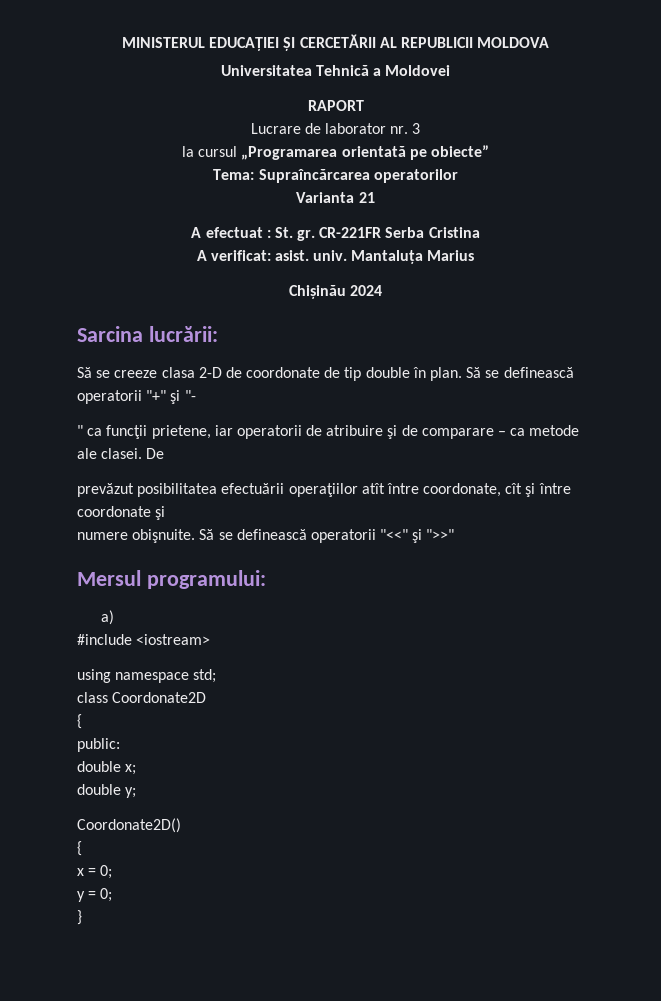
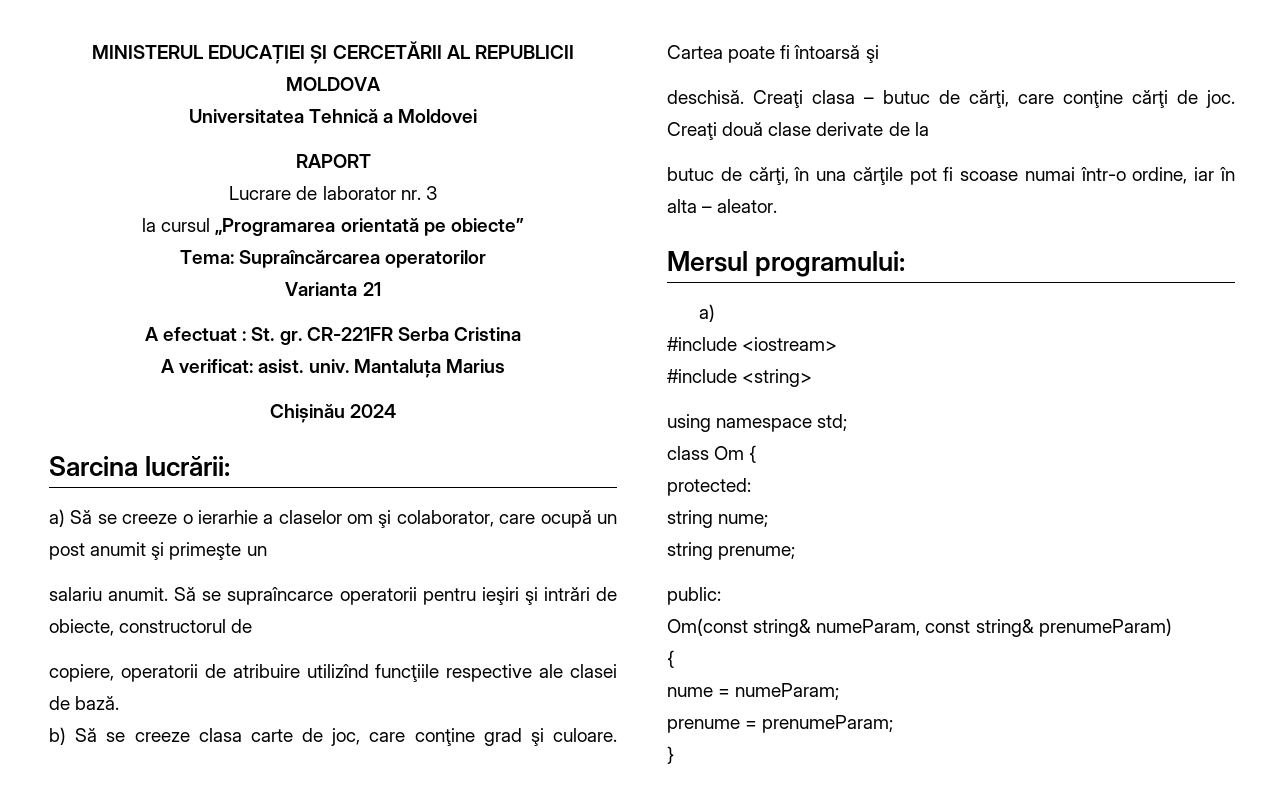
[77,367,574,381] [77,390,196,404] [77,425,580,439] [77,448,165,459] [77,483,571,497] [77,506,166,520] [77,529,455,543] Să se creeze clasa 2-D de coordonate de tip double în plan. Să se definească operatorii "+" şi "- // " ca funcţii prietene, iar operatorii de atribuire şi de comparare – ca metode ale clasei. De // prevăzut posibilitatea efectuării operaţiilor atît între coordonate, cît şi între coordonate şi // numere obişnuite. Să se definească operatorii "<<" şi ">>" -> [49,509,617,528] [49,542,267,560] [49,587,618,605] [49,619,253,636] [49,664,617,682] [49,696,120,710] [49,727,618,746] [667,45,879,63] [667,90,1235,108] [667,122,929,140] [667,167,1235,185] [667,199,778,213] а) Să se creeze o ierarhie a claselor om şi colaborator, care ocupă un post anumit şi primeşte un // salariu anumit. Să se supraîncarce operatorii pentru ieşiri şi intrări de obiecte, constructorul de // copiere, operatorii de atribuire utilizînd funcţiile respective ale clasei de bază. // b) Să se creeze clasa carte de joc, care conţine grad şi culoare. Cartea poate fi întoarsă şi // deschisă. Creaţi clasa – butuc de cărţi, care conţine cărţi de joc. Creaţi două clase derivate de la // butuc de cărţi, în una cărţile pot fi scoase numai într-o ordine, iar în alta – aleator.
(211, 639) none -> [667,369,813,387] // #include <string>
[112,692,207,703] [77,714,82,729] [77,738,120,752] [77,761,137,775] [77,784,137,798] [77,818,181,833] [77,841,82,856] [77,865,113,879] [77,888,113,902] Coordonate2D // { // public: // double x; // double y; // Coordonate2D() // { // x = 0; // y = 0; -> [714,445,757,463] [667,478,751,496] [667,510,769,528] [667,542,796,560] [667,587,721,605] [667,618,1172,637] [667,650,674,668] [667,683,840,700] [667,715,894,733] Om { // protected: // string nume; // string prenume; // public: // Om(const string& numeParam, const string& prenumeParam) // { // nume = numeParam; // prenume = prenumeParam;

